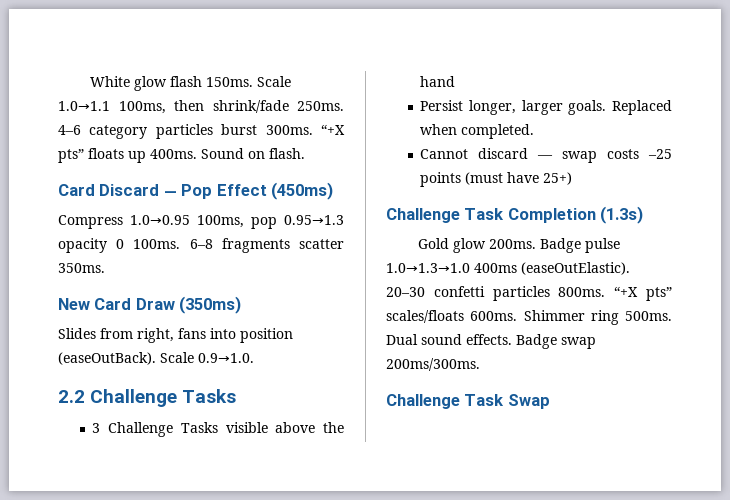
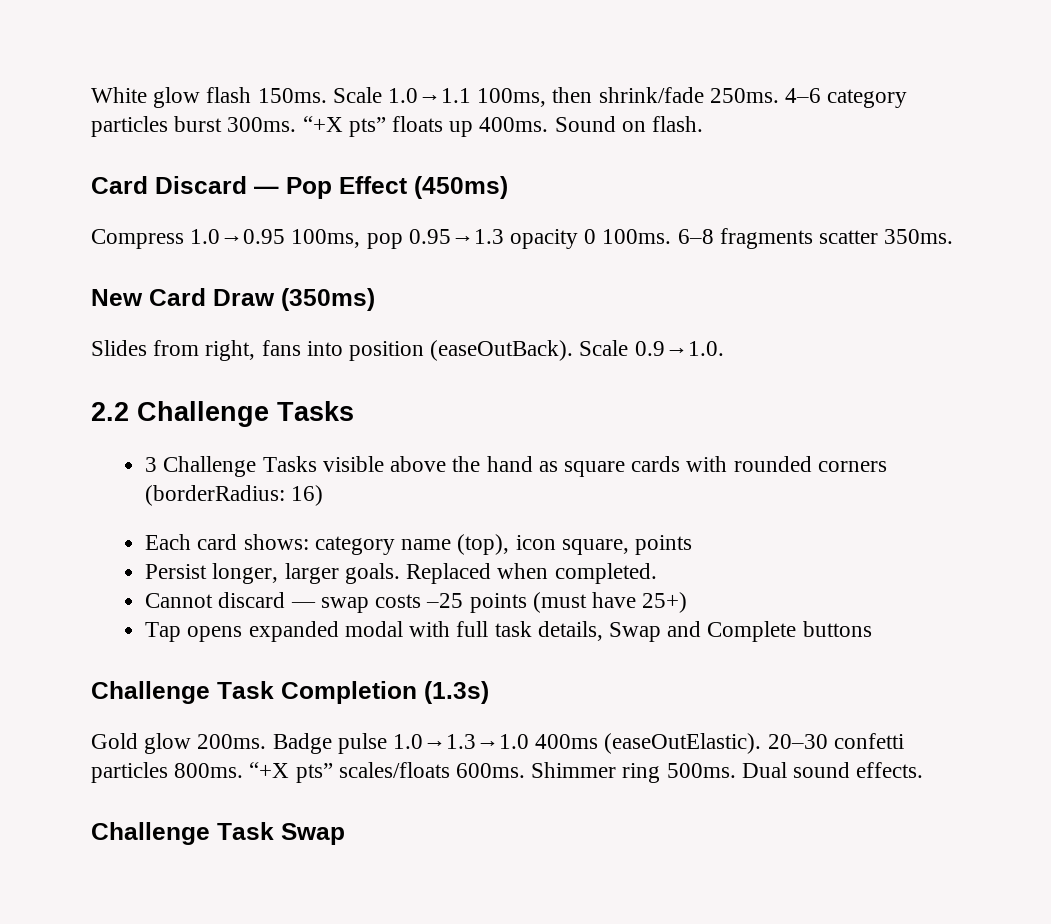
(456, 81) none -> [538,456,887,477] [145,485,324,506] [145,534,692,555] as square cards with rounded corners (borderRadius: 16) // Each card shows: category name (top), icon square, points
(573, 178) none -> [145,621,872,642] // Tap opens expanded modal with full task details, Swap and Complete buttons
[516,334,596,349] [386,358,480,371] Badge swap 200ms/300ms. -> (924, 770) none

